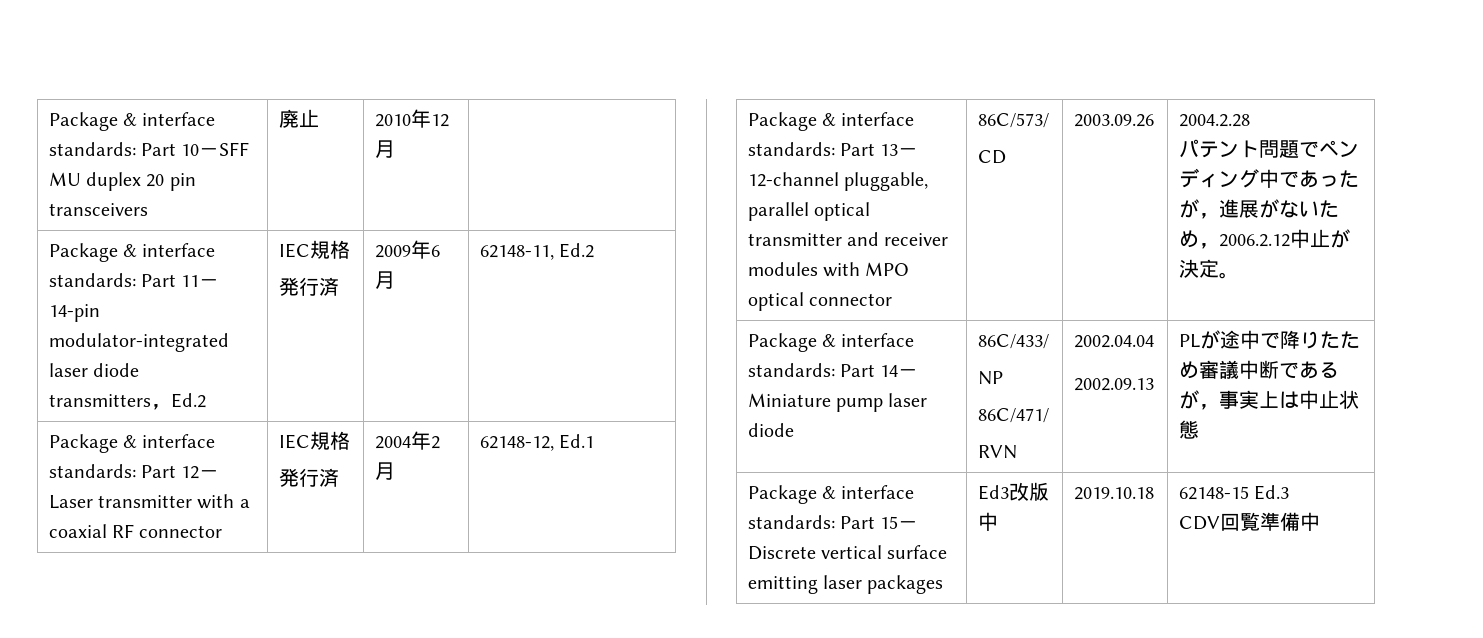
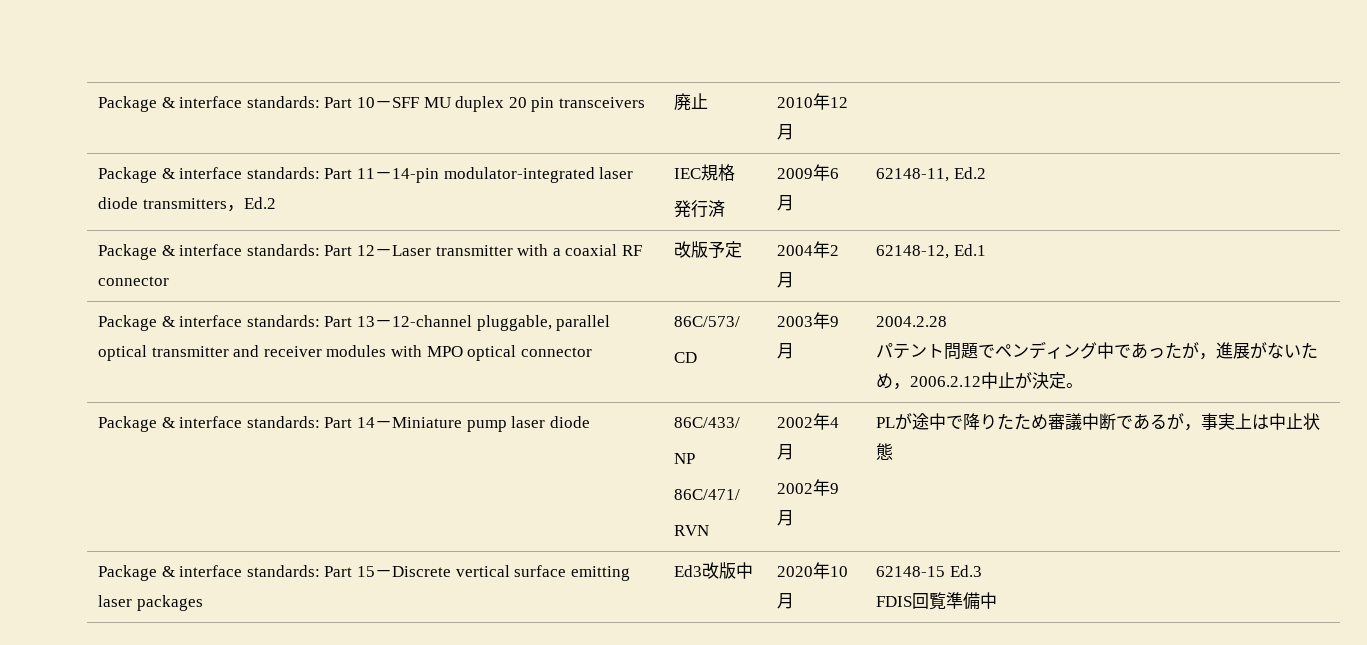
[278,431,350,450] [278,468,339,487] IEC規格 // 発行済 -> [673,241,742,258] 改版予定
[1073,114,1154,127] 2003.09.26 -> [776,312,839,329] [776,343,794,359] 2003年9月
[1073,335,1154,348] [1073,378,1154,391] 2002.04.04 // 2002.09.13 -> [776,413,839,430] [776,444,794,460] [776,479,839,496] [776,510,794,526] 2002年4月 // 2002年9月
[1073,487,1154,500] 2019.10.18 -> [776,562,848,579] [776,593,794,609] 2020年10月
[1178,516,1220,530] CDV -> [875,596,912,607] FDIS

